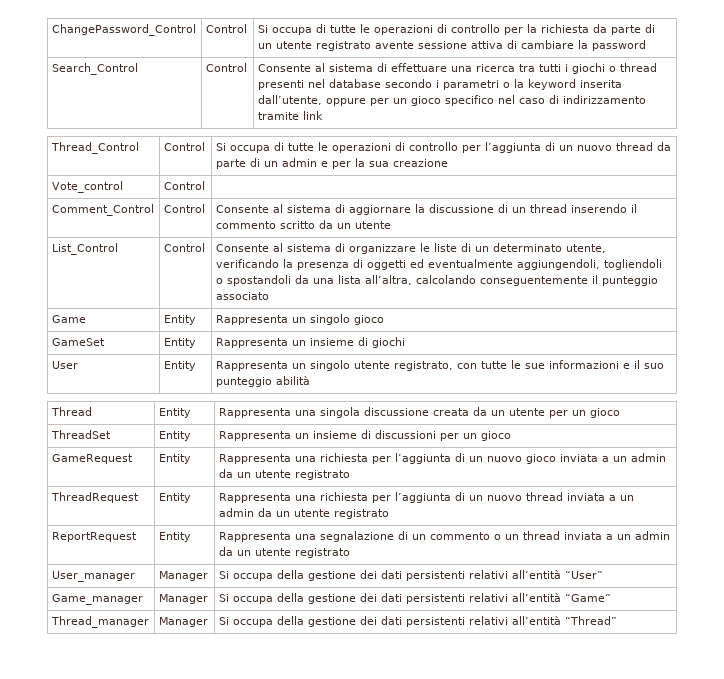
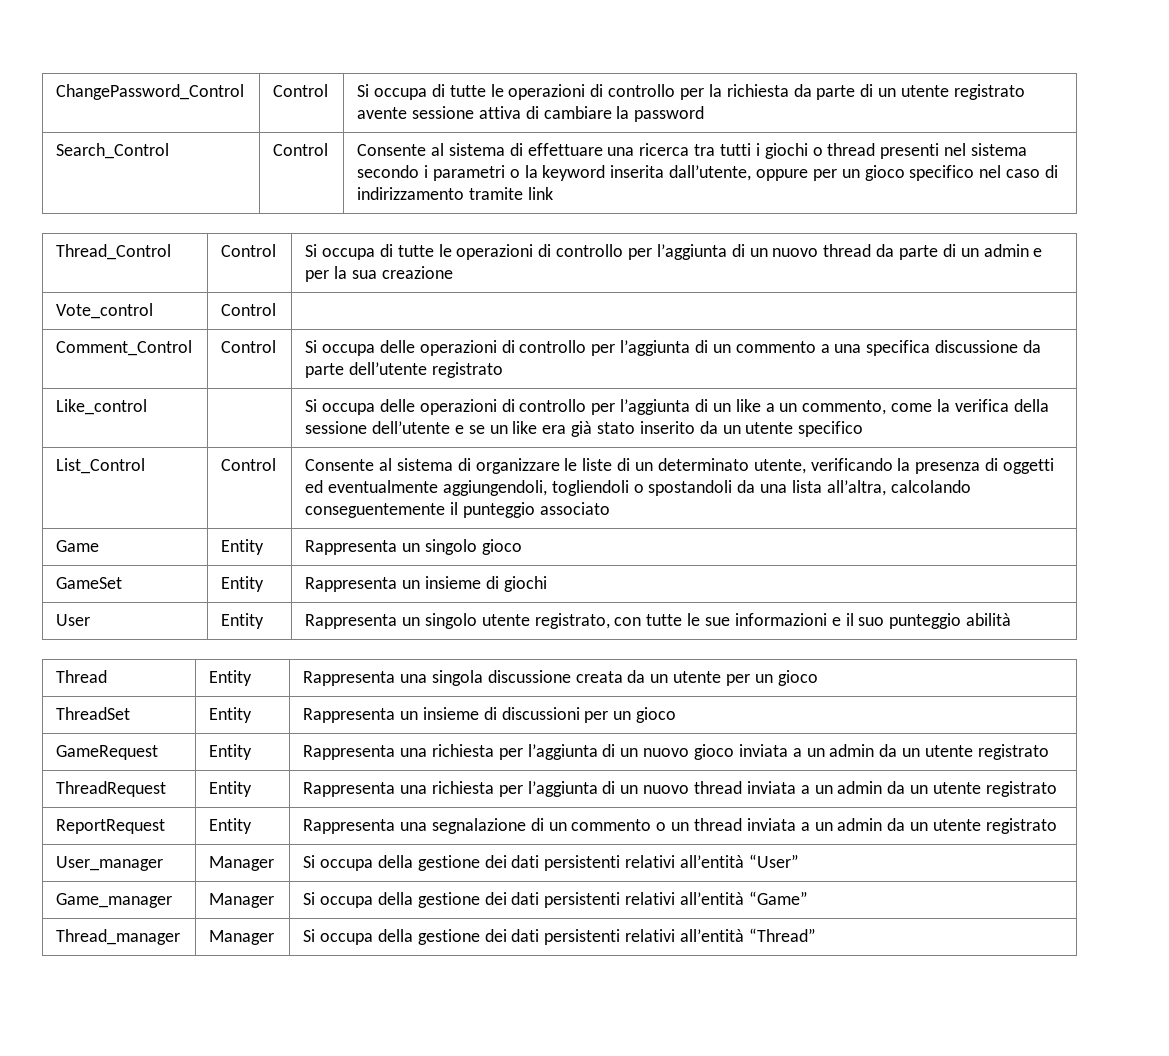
[328,79,381,88] database -> [970,143,1027,156] sistema
[215,204,637,215] [215,220,391,229] Consente al sistema di aggiornare la discussione di un thread inserendo il commento scritto da un utente -> [305,340,1041,356] [305,362,503,378] [56,399,148,415] [305,399,1049,415] [305,421,864,437] Si occupa delle operazioni di controllo per l’aggiunta di un commento a una specifica discussione da parte dell’utente registrato // Like_control | | Si occupa delle operazioni di controllo per l’aggiunta di un like a un commento, come la verifica della sessione dell’utente e se un like era già stato inserito da un utente specifico

